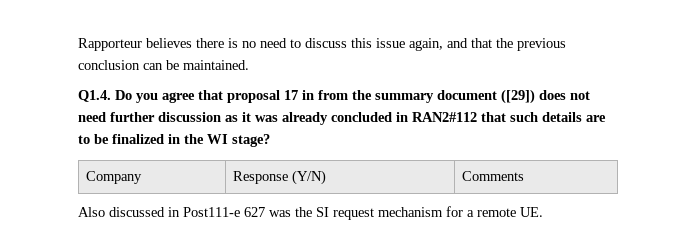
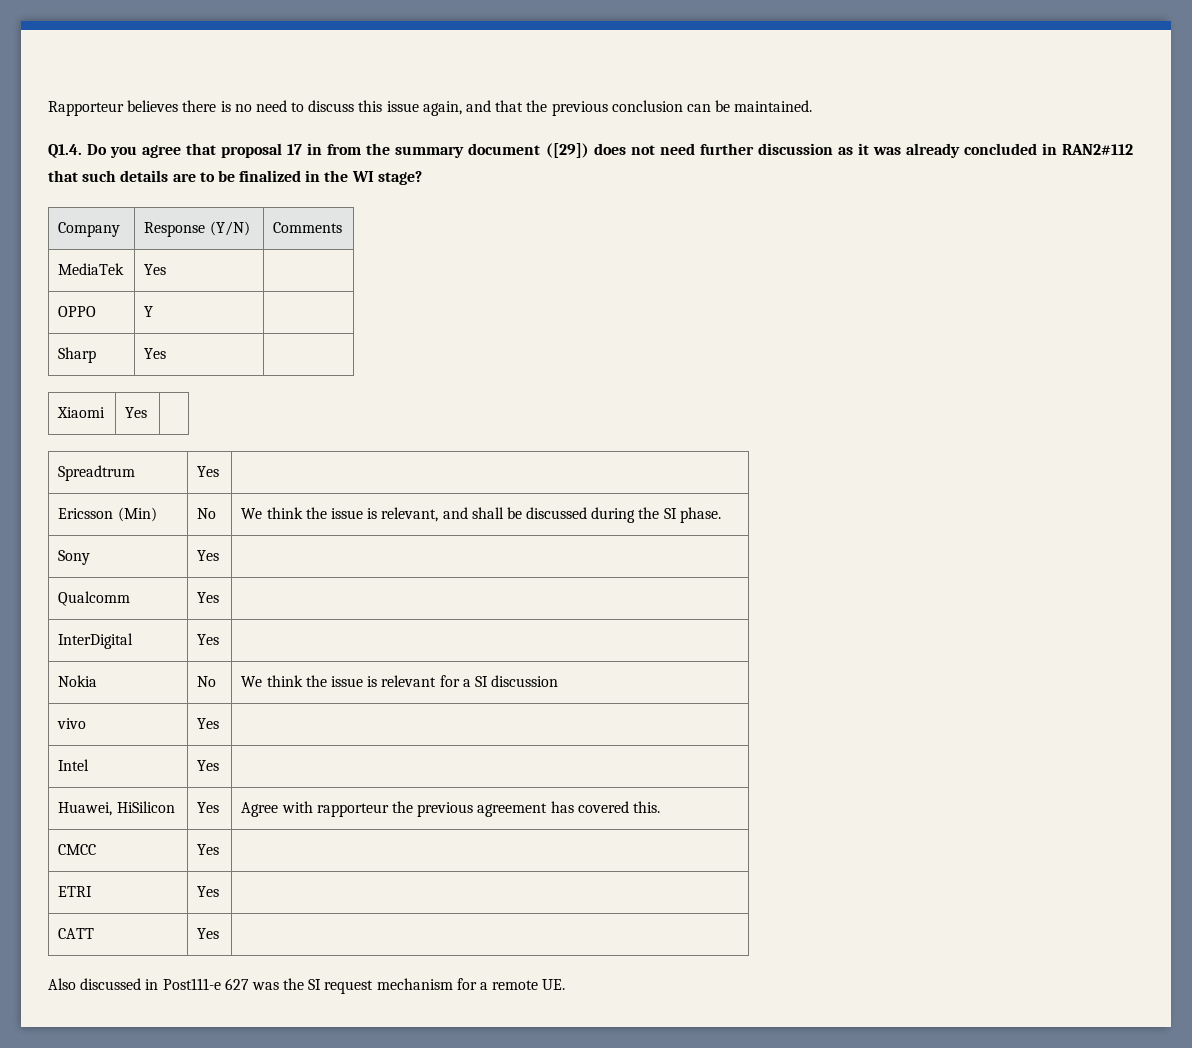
(524, 176) none -> [58,263,125,275] [144,264,167,275] [58,306,97,317] [144,306,154,317] [58,347,97,363] [144,348,167,359] [57,407,106,418] [125,407,148,418] [58,465,136,481] [197,466,220,477] [58,507,157,522] [197,508,217,519] [241,507,721,523] [58,550,91,565] [197,550,220,561] [58,591,131,606] [197,592,220,603] [58,633,134,649] [197,634,220,645] [58,675,98,687] [197,676,217,687] [241,675,559,687] [57,718,87,729] [197,718,220,729] [58,759,90,771] [197,760,220,771] [58,801,175,816] [197,802,220,813] [241,801,660,817] [58,844,97,855] [197,844,220,855] [58,886,93,897] [197,886,220,897] [58,928,95,939] [197,928,220,939] // MediaTek | Yes | // OPPO | Y | // Sharp | Yes | // Xiaomi | Yes | // Spreadtrum | Yes | // Ericsson (Min) | No | We think the issue is relevant, and shall be discussed during the SI phase. // Sony | Yes | // Qualcomm | Yes | // InterDigital | Yes | // Nokia | No | We think the issue is relevant for a SI discussion // vivo | Yes | // Intel | Yes | // Huawei, HiSilicon | Yes | Agree with rapporteur the previous agreement has covered this. // CMCC | Yes | // ETRI | Yes | // CATT | Yes |

